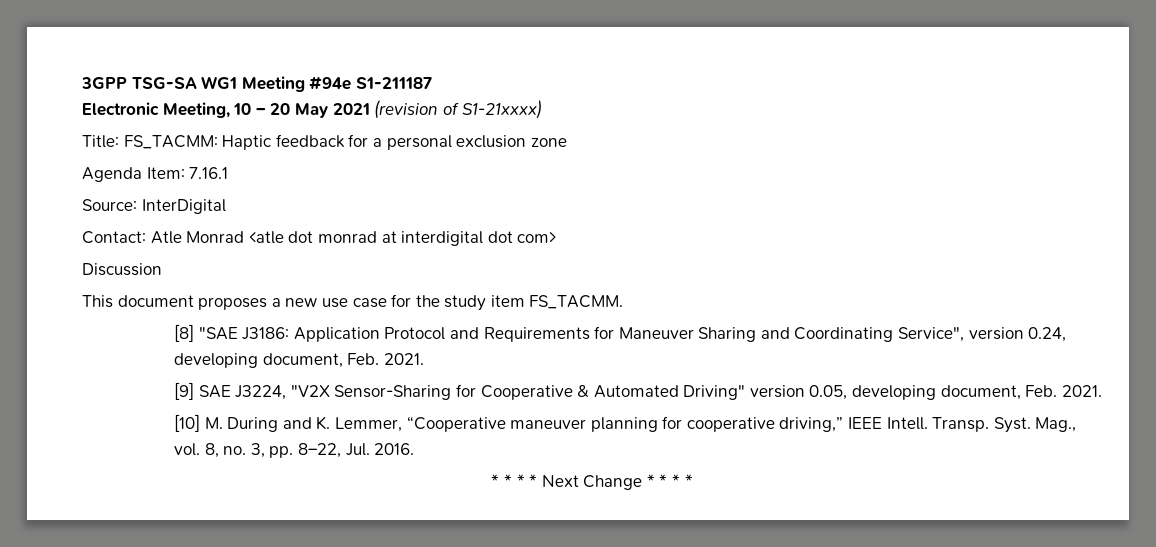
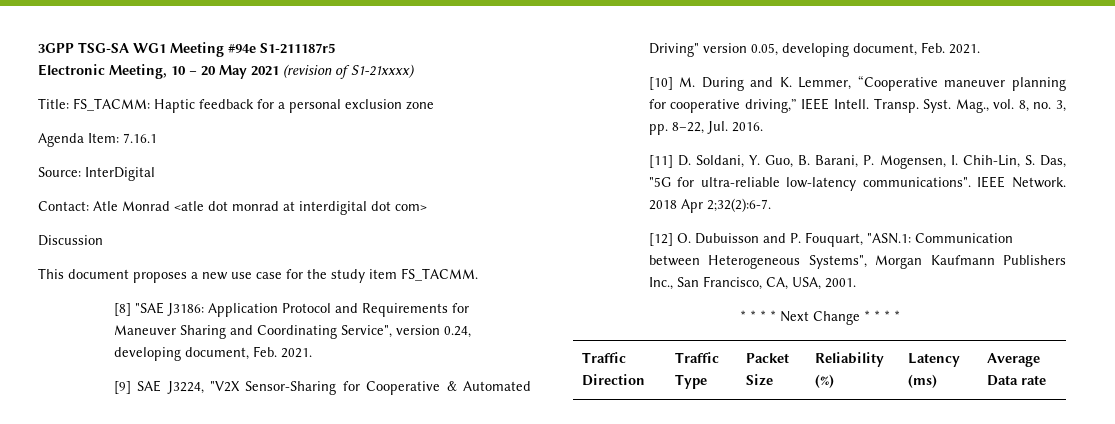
[355,77,432,89] S1-211187 -> [260,43,335,54] S1-211187r5
(415, 449) none -> [648,155,1066,169] [648,176,1066,191] [648,198,771,213] [648,232,1013,247] [648,255,1066,269] [648,276,856,290] // [11] D. Soldani, Y. Guo, B. Barani, P. Mogensen, I. Chih-Lin, S. Das, "5G for ultra-reliable low-latency communications". IEEE Network. 2018 Apr 2;32(2):6-7. // [12] O. Dubuisson and P. Fouquart, "ASN.1: Communication between Heterogeneous Systems", Morgan Kaufmann Publishers Inc., San Francisco, CA, USA, 2001.
(693, 480) none -> [581,352,626,363] [581,374,645,386] [674,352,719,363] [674,374,707,389] [745,353,789,363] [745,374,773,386] [814,352,884,367] [814,374,834,388] [907,353,960,367] [907,374,937,388] [986,353,1040,367] [986,375,1046,386] // Traffic Direction | Traffic Type | Packet Size | Reliability (%) | Latency (ms) | Average Data rate

